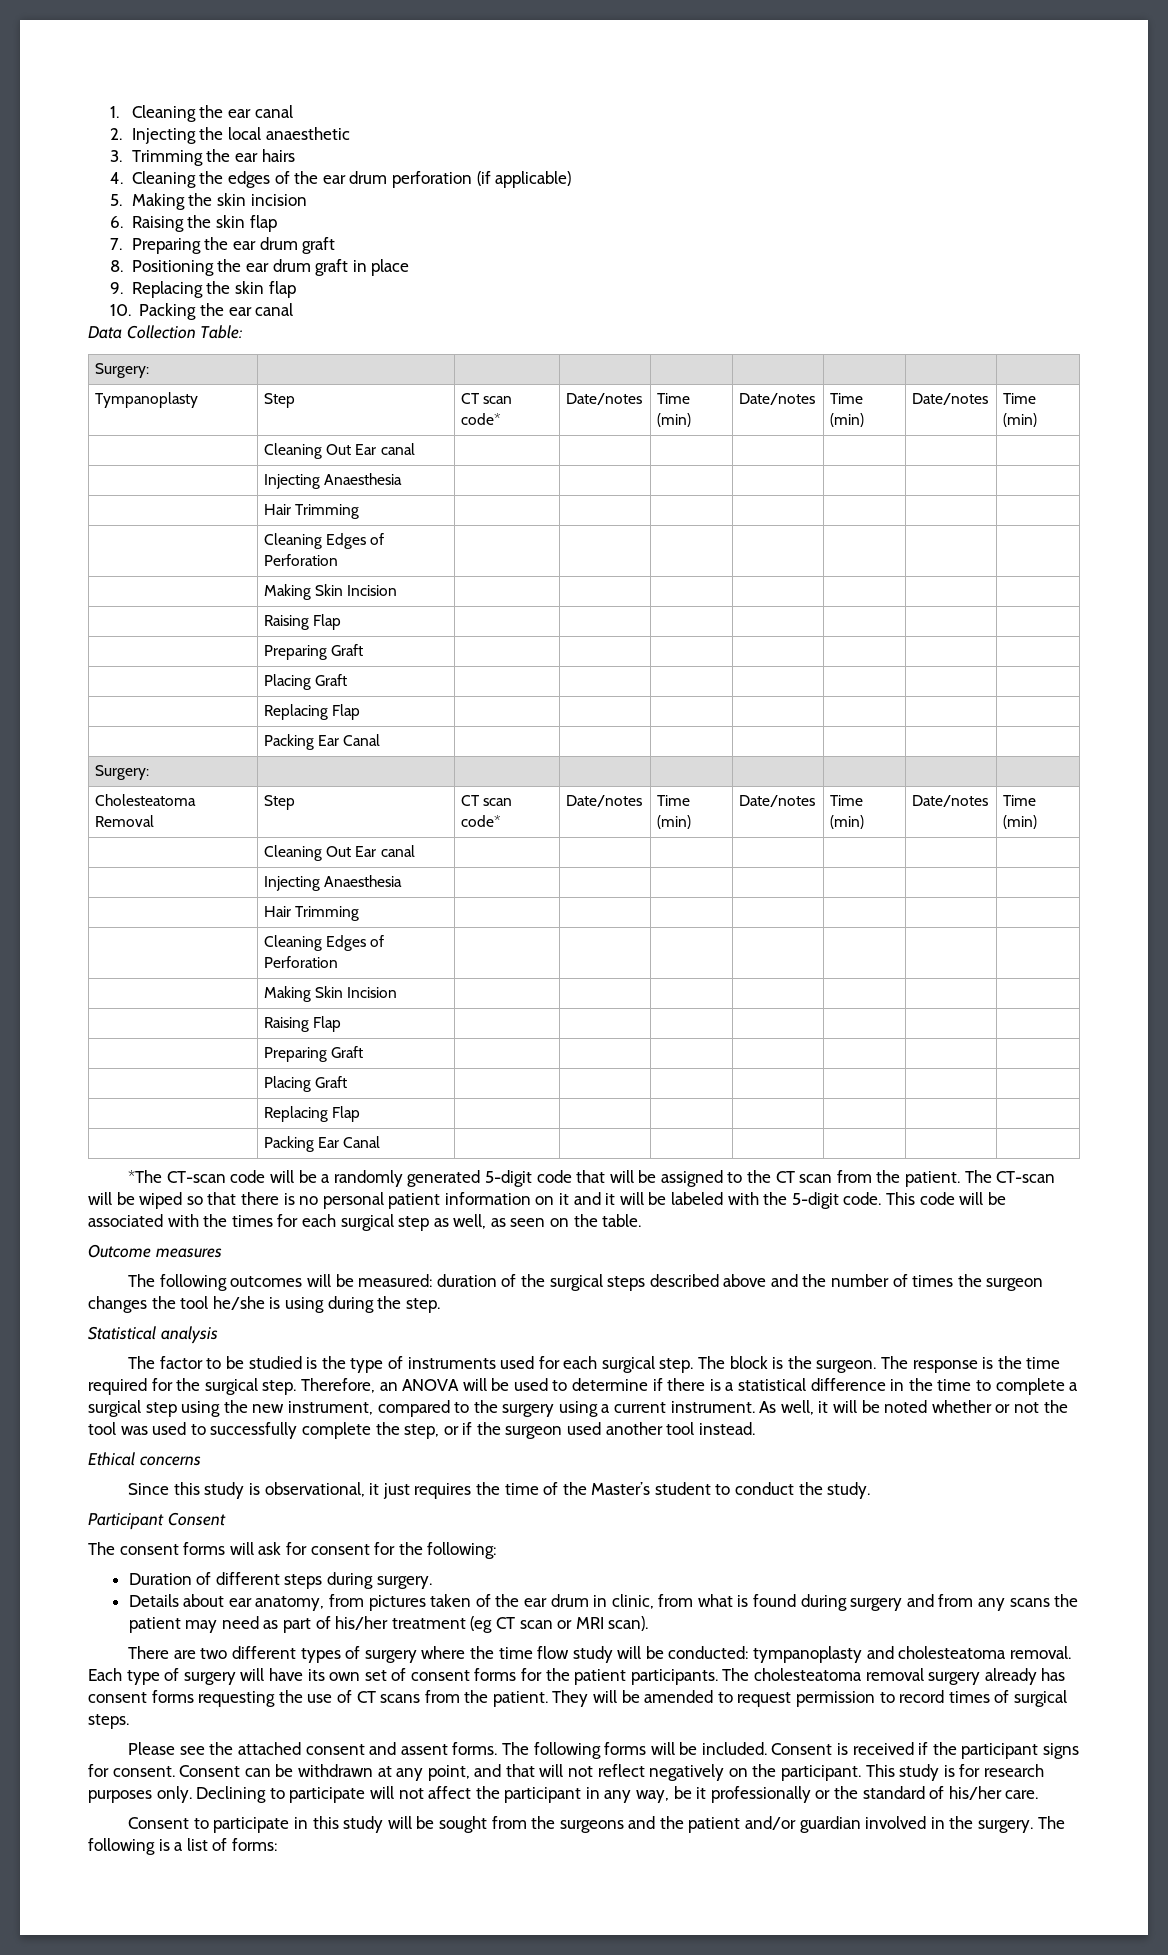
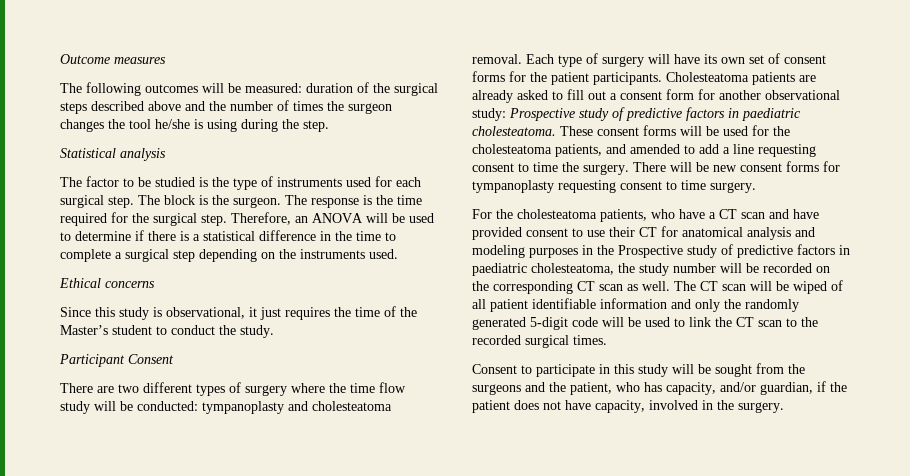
[109,105,293,122] [109,127,350,144] [109,149,295,166] [109,171,572,188] [109,193,307,210] [109,215,277,232] [109,237,336,254] [109,259,410,276] [109,281,296,298] [109,303,294,320] [88,325,244,339] [94,363,149,378] [94,392,198,408] [263,393,295,408] [460,393,513,404] [460,413,501,425] [565,393,642,405] [656,393,690,404] [656,413,691,427] [738,393,815,405] [829,393,863,404] [829,413,864,427] [911,393,988,405] [1002,393,1036,404] [1002,413,1037,427] [263,443,415,459] [263,473,403,489] [263,504,360,519] [263,533,385,549] [263,554,338,566] [263,584,398,600] [263,614,342,630] [263,644,364,660] [263,674,348,690] [263,704,361,720] [263,734,381,750] [94,765,149,780] [94,794,196,806] [94,815,154,827] [263,795,295,810] [460,795,513,806] [460,815,501,827] [565,795,642,807] [656,795,690,806] [656,815,691,829] [738,795,815,807] [829,795,863,806] [829,815,864,829] [911,795,988,807] [1002,795,1036,806] [1002,815,1037,829] [263,845,415,861] [263,875,403,891] [263,906,360,921] [263,935,385,951] [263,956,338,968] [263,986,398,1002] [263,1016,342,1032] [263,1046,364,1062] [263,1076,348,1092] [263,1106,361,1122] [263,1136,381,1152] [128,1170,1056,1187] [88,1192,1006,1209] [88,1214,642,1231] 1. Cleaning the ear canal // 2. Injecting the local anaesthetic // 3. Trimming the ear hairs // 4. Cleaning the edges of the ear drum perforation (if applicable) // 5. Making the skin incision // 6. Raising the skin flap // 7. Preparing the ear drum graft // 8. Positioning the ear drum graft in place // 9. Replacing the skin flap // 10. Packing the ear canal // Data Collection Table: // Surgery: | | | | | | | | // Tympanoplasty | Step | CT scan code* | Date/notes | Time (min) | Date/notes | Time (min) | Date/notes | Time (min) // | Cleaning Out Ear canal | | | | | | | // | Injecting Anaesthesia | | | | | | | // | Hair Trimming | | | | | | | // | Cleaning Edges of Perforation | | | | | | | // | Making Skin Incision | | | | | | | // | Raising Flap | | | | | | | // | Preparing Graft | | | | | | | // | Placing Graft | | | | | | | // | Replacing Flap | | | | | | | // | Packing Ear Canal | | | | | | | // Surgery: | | | | | | | | // Cholesteatoma Removal | Step | CT scan code* | Date/notes | Time (min) | Date/notes | Time (min) | Date/notes | Time (min) // | Cleaning Out Ear canal | | | | | | | // | Injecting Anaesthesia | | | | | | | // | Hair Trimming | | | | | | | // | Cleaning Edges of Perforation | | | | | | | // | Making Skin Incision | | | | | | | // | Raising Flap | | | | | | | // | Preparing Graft | | | | | | | // | Placing Graft | | | | | | | // | Replacing Flap | | | | | | | // | Packing Ear Canal | | | | | | | // *The CT-scan code will be a randomly generated 5-digit code that will be assigned to the CT scan from the patient. The CT-scan will be wiped so that there is no personal patient information on it and it will be labeled with the 5-digit code. This code will be associated with the times for each surgical step as well, as seen on the table. // -> (60, 59) none
[181,1400,1068,1417] [88,1422,755,1439] using the new instrument, compared to the surgery using a current instrument. As well, it will be noted whether or not the tool was used to successfully complete the step, or if the surgeon used another tool instead. -> [199,249,398,262] depending on the instruments used.
[88,1542,497,1559] [128,1572,432,1589] [128,1594,1079,1611] [128,1616,649,1633] // The consent forms will ask for consent for the following: // Duration of different steps during surgery. // Details about ear anatomy, from pictures taken of the ear drum in clinic, from what is found during surgery and from any scans the patient may need as part of his/her treatment (eg CT scan or MRI scan). -> (174, 359) none
[722,1668,1066,1685] [88,1690,1067,1707] [88,1714,129,1729] [128,1742,1079,1759] [88,1764,1044,1781] [88,1786,1039,1803] The cholesteatoma removal surgery already has consent forms requesting the use of CT scans from the patient. They will be amended to request permission to record times of surgical steps. // Please see the attached consent and assent forms. The following forms will be included. Consent is received if the participant signs for consent. Consent can be withdrawn at any point, and that will not reflect negatively on the participant. This study is for research purposes only. Declining to participate will not affect the participant in any way, be it professionally or the standard of his/her care. -> [666,72,816,85] [472,89,840,103] [472,107,801,121] [472,125,790,136] [472,144,816,157] [472,161,840,175] [472,180,756,193] [472,209,819,222] [472,226,815,240] [472,244,850,258] [472,263,830,276] [472,280,843,294] [472,298,799,312] [472,317,818,330] [472,335,607,348] Cholesteatoma patients are already asked to fill out a consent form for another observational study: Prospective study of predictive factors in paediatric cholesteatoma. These consent forms will be used for the cholesteatoma patients, and amended to add a line requesting consent to time the surgery. There will be new consent forms for tympanoplasty requesting consent to time surgery. // For the cholesteatoma patients, who have a CT scan and have provided consent to use their CT for anatomical analysis and modeling purposes in the Prospective study of predictive factors in paediatric cholesteatoma, the study number will be recorded on the corresponding CT scan as well. The CT scan will be wiped of all patient identifiable information and only the randomly generated 5-digit code will be used to link the CT scan to the recorded surgical times.
[688,1816,1065,1833] [88,1838,277,1855] patient and/or guardian involved in the surgery. The following is a list of forms: -> [570,381,847,395] [472,400,784,413] patient, who has capacity, and/or guardian, if the patient does not have capacity, involved in the surgery.

